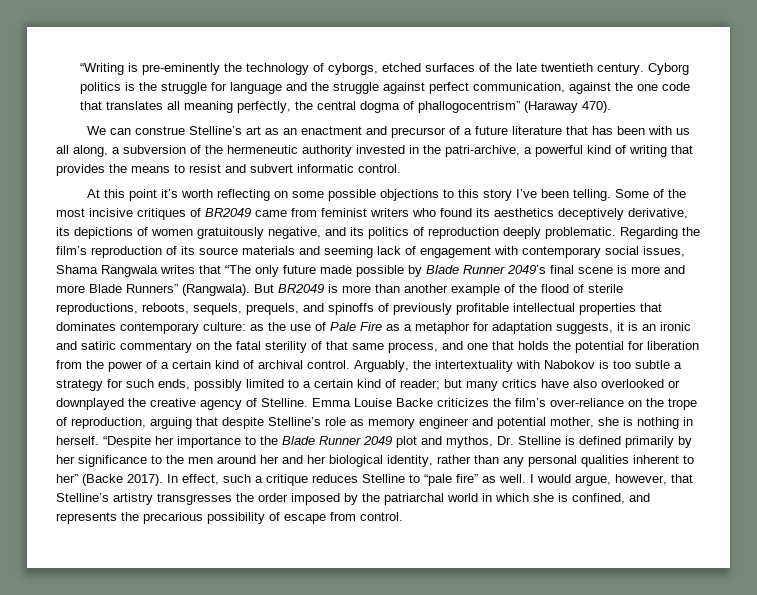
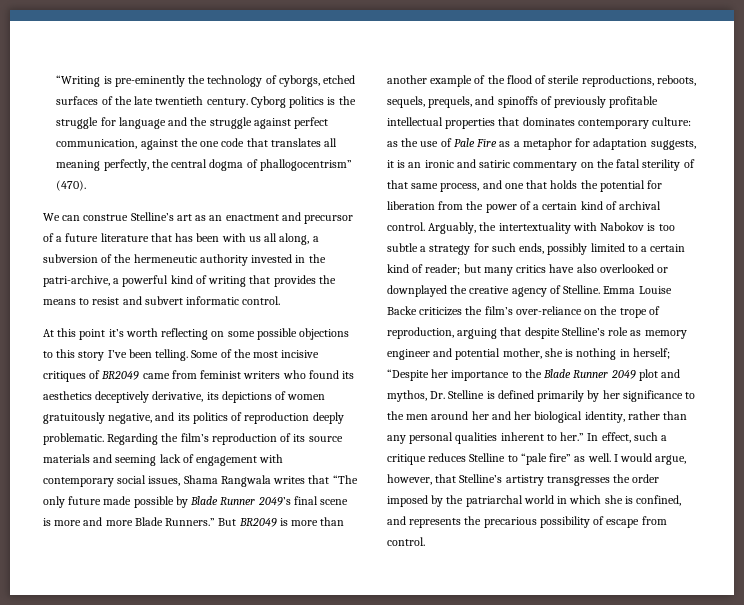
[523,101,611,113] (Haraway 470). -> [56,180,87,191] (470).
[126,284,250,296] Runners” (Rangwala). -> [165,518,216,526] Runners.”
[56,436,99,445] herself. -> [632,348,670,359] herself;
[56,474,163,486] her” (Backe 2017). -> [560,432,585,441] her.”

